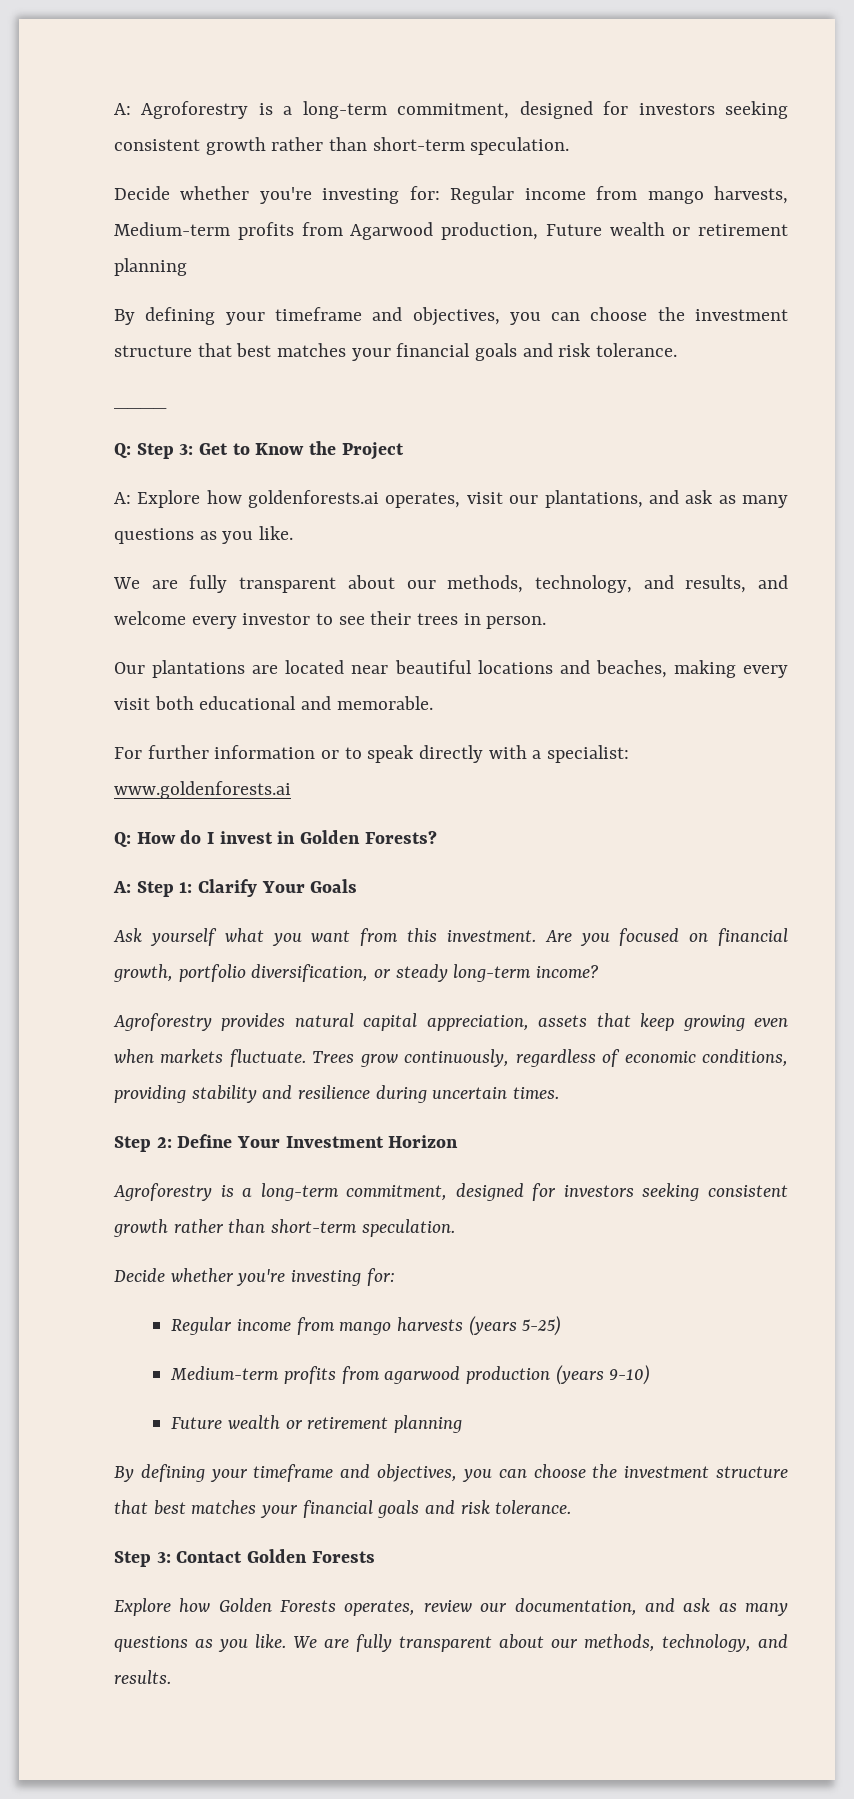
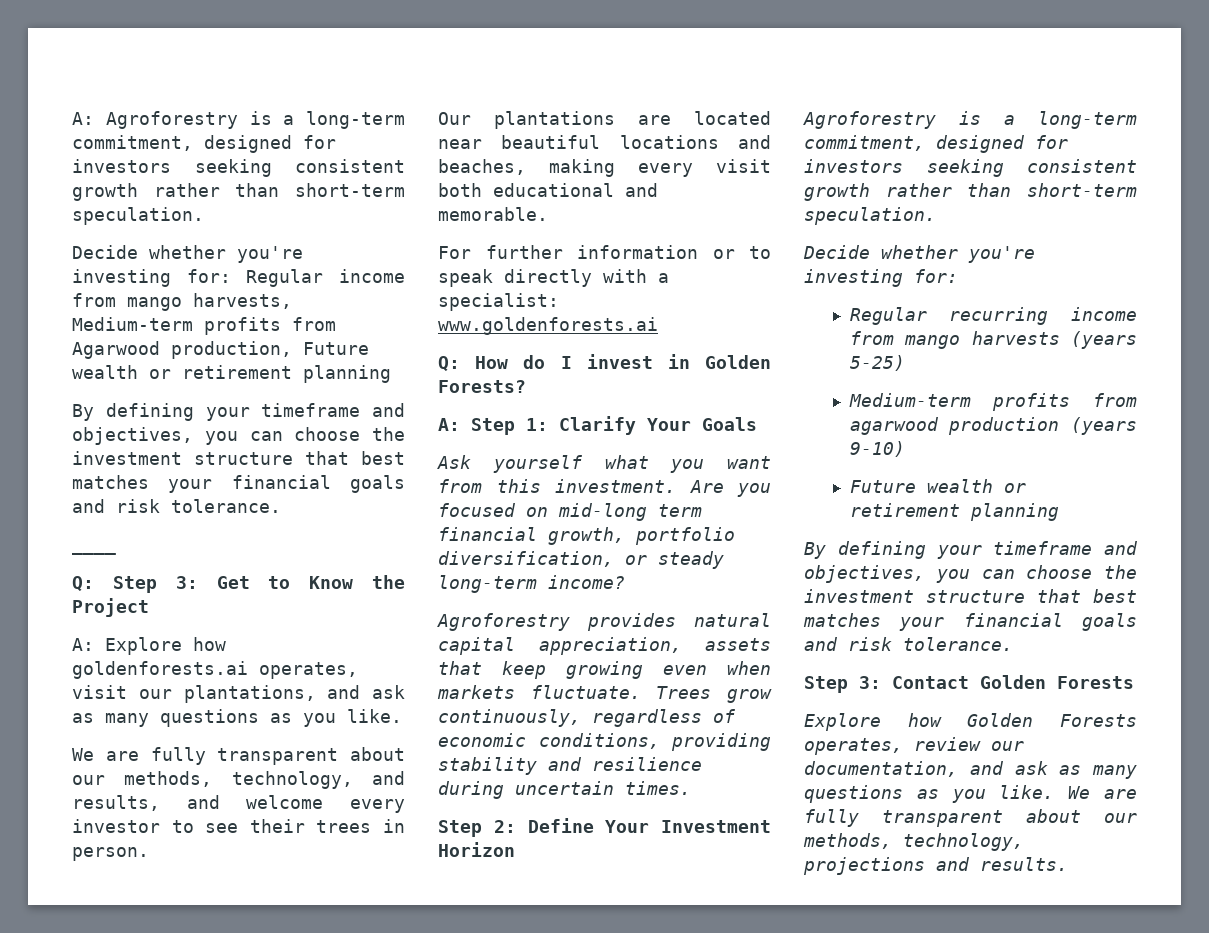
(709, 937) none -> [558,503,702,521] mid-long term
(233, 1326) none -> [949,307,1049,325] recurring
(751, 1643) none -> [803,857,925,875] projections

